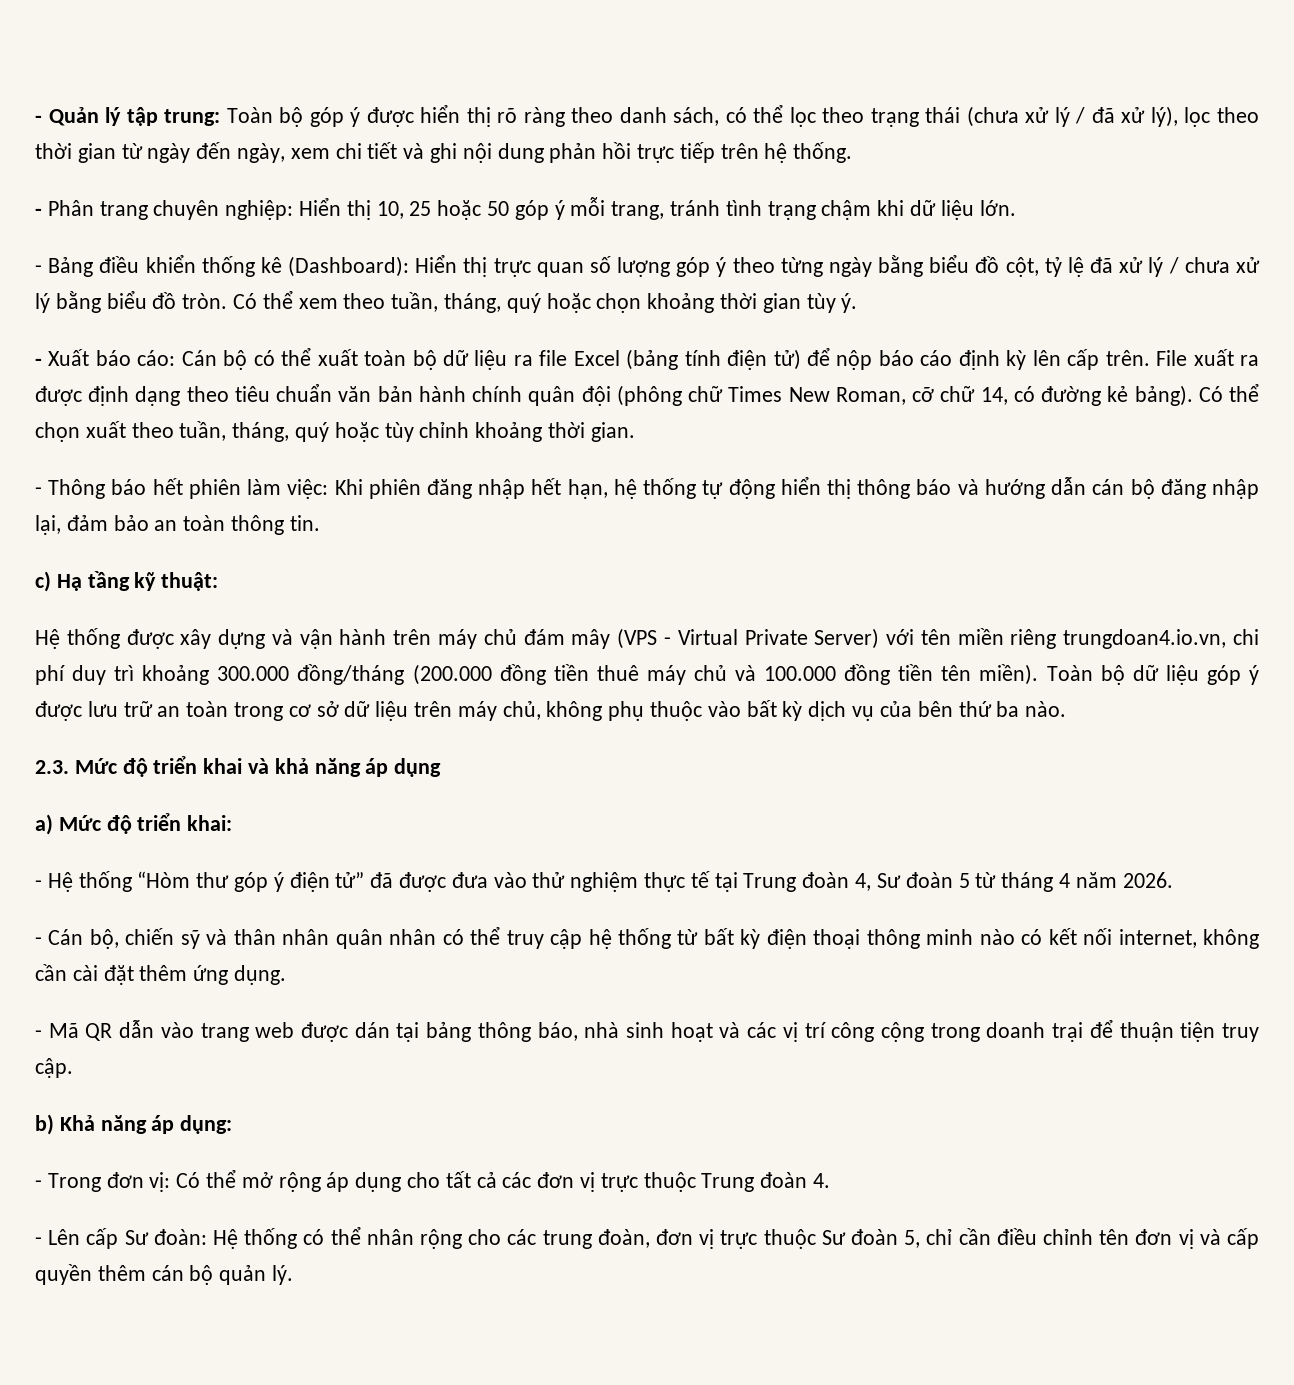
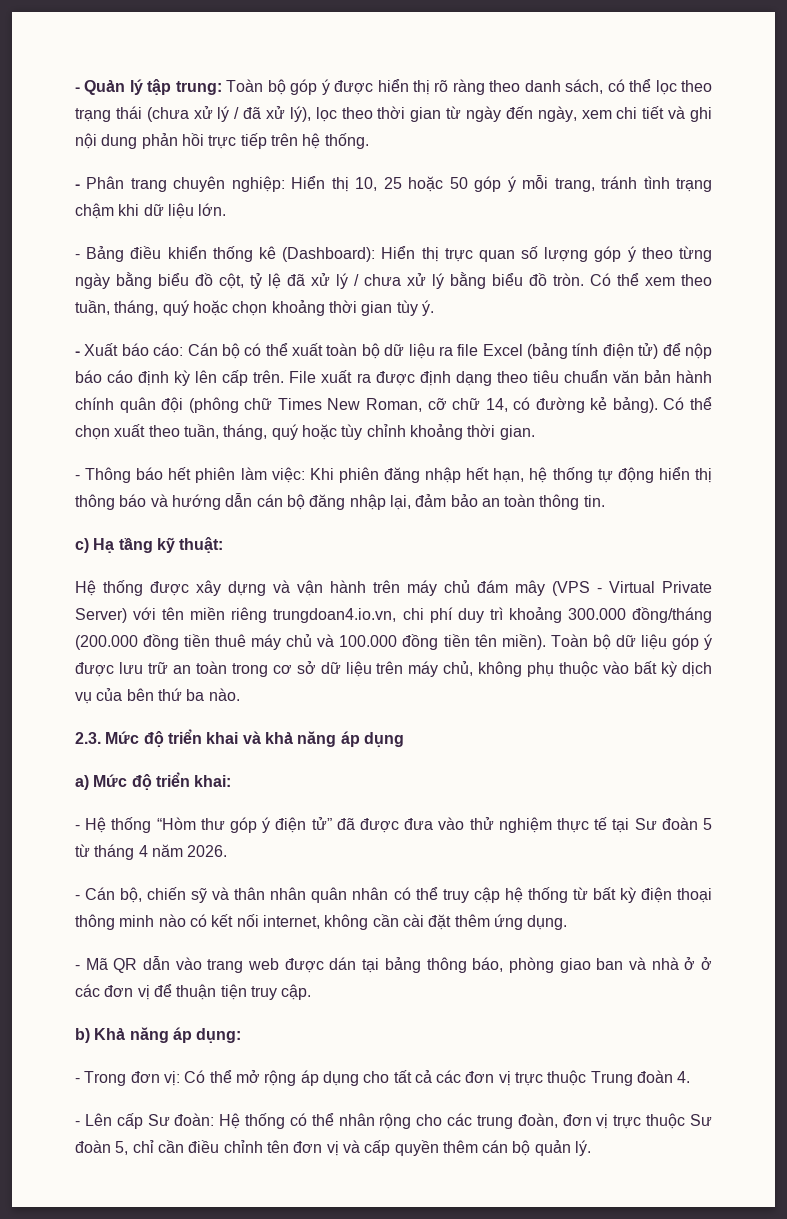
[743,872,872,892] Trung đoàn 4, -> (630, 825) none
[584,1022,1084,1042] nhà sinh hoạt và các vị trí công cộng trong doanh trại -> [508,957,713,973] [75,984,150,1000] phòng giao ban và nhà ở ở các đơn vị

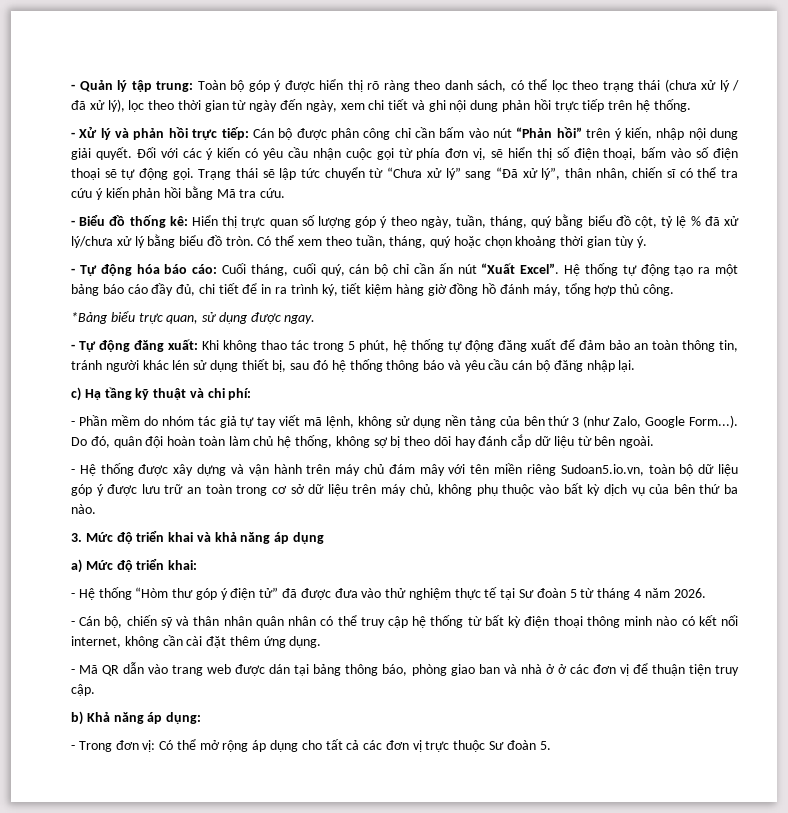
[86,175,712,192] [75,203,227,219] [75,246,376,262] Phân trang chuyên nghiệp: Hiển thị 10, 25 hoặc 50 góp ý mỗi trang, tránh tình trạng chậm khi dữ liệu lớn. // - Bảng điều khiển thống kê (Dashboard): -> [79,126,739,140] [71,147,738,160] [71,167,738,180] [71,186,286,200] [71,214,188,228] Xử lý và phản hồi trực tiếp: Cán bộ được phân công chỉ cần bấm vào nút “Phản hồi” trên ý kiến, nhập nội dung giải quyết. Đối với các ý kiến có yêu cầu nhận cuộc gọi từ phía đơn vị, sẽ hiển thị số điện thoại, bấm vào số điện thoại sẽ tự động gọi. Trạng thái sẽ lập tức chuyển từ “Chưa xử lý” sang “Đã xử lý”, thân nhân, chiến sĩ có thể tra cứu ý kiến phản hồi bằng Mã tra cứu. // - Biểu đồ thống kê:
[679,246,712,262] [75,273,110,289] từng ngày -> [420,215,553,228] ngày, tuần, tháng, quý
[287,273,401,289] đã xử lý / chưa -> [690,216,740,226] [71,236,113,248] % đã xử lý/chưa
[84,343,713,359] [75,370,712,386] [75,397,712,413] [75,424,535,440] [75,467,712,483] [75,493,411,510] Xuất báo cáo: Cán bộ có thể xuất toàn bộ dữ liệu ra file Excel (bảng tính điện tử) để nộp báo cáo định kỳ lên cấp trên. File xuất ra được định dạng theo tiêu chuẩn văn bản hành chính quân đội (phông chữ Times New Roman, cỡ chữ 14, có đường kẻ bảng). Có thể chọn xuất theo tuần, tháng, quý hoặc tùy chỉnh khoảng thời gian. // - Thông báo hết phiên làm việc: Khi phiên đăng nhập hết hạn, hệ thống tự động hiển thị thông báo và hướng dẫn cán bộ đăng nhập lại, -> [79,263,738,276] [71,283,674,296] [71,311,316,324] [71,339,575,352] Tự động hóa báo cáo: Cuối tháng, cuối quý, cán bộ chỉ cần ấn nút “Xuất Excel”. Hệ thống tự động tạo ra một bảng báo cáo đầy đủ, chi tiết để in ra trình ký, tiết kiệm hàng giờ đồng hồ đánh máy, tổng hợp thủ công. // *Bảng biểu trực quan, sử dụng được ngay. // - Tự động đăng xuất: Khi không thao tác trong 5 phút, hệ thống tự động đăng xuất để
[583,495,605,507] [75,537,224,553] tin. // c) Hạ tầng kỹ thuật: // -> [719,340,738,352] [71,359,636,372] [71,387,252,401] [71,415,738,428] [71,434,655,448] [71,469,75,474] tin, tránh người khác lén sử dụng thiết bị, sau đó hệ thống thông báo và yêu cầu cán bộ đăng nhập lại. // c) Hạ tầng kỹ thuật và chi phí: // - Phần mềm do nhóm tác giả tự tay viết mã lệnh, không sử dụng nền tảng của bên thứ 3 (như Zalo, Google Form...). Do đó, quân đội hoàn toàn làm chủ hệ thống, không sợ bị theo dõi hay đánh cắp dữ liệu từ bên ngoài. // -
[552,581,712,596] [75,607,712,623] [75,634,588,650] (VPS - Virtual Private Server) với tên miền riêng trungdoan4.io.vn, chi phí duy trì khoảng 300.000 đồng/tháng (200.000 đồng tiền thuê máy chủ và 100.000 đồng tiền tên miền). Toàn -> [448,463,675,476] với tên miền riêng Sudoan5.io.vn, toàn
[75,732,101,744] 2.3. -> [71,533,82,542] 3.
[590,1070,691,1086] [75,1113,713,1129] [75,1140,592,1156] Trung đoàn 4. // - Lên cấp Sư đoàn: Hệ thống có thể nhân rộng cho các trung đoàn, đơn vị trực thuộc Sư đoàn 5, chỉ cần điều chỉnh tên đơn vị và cấp quyền thêm cán bộ quản lý. -> [489,740,551,750] Sư đoàn 5.

